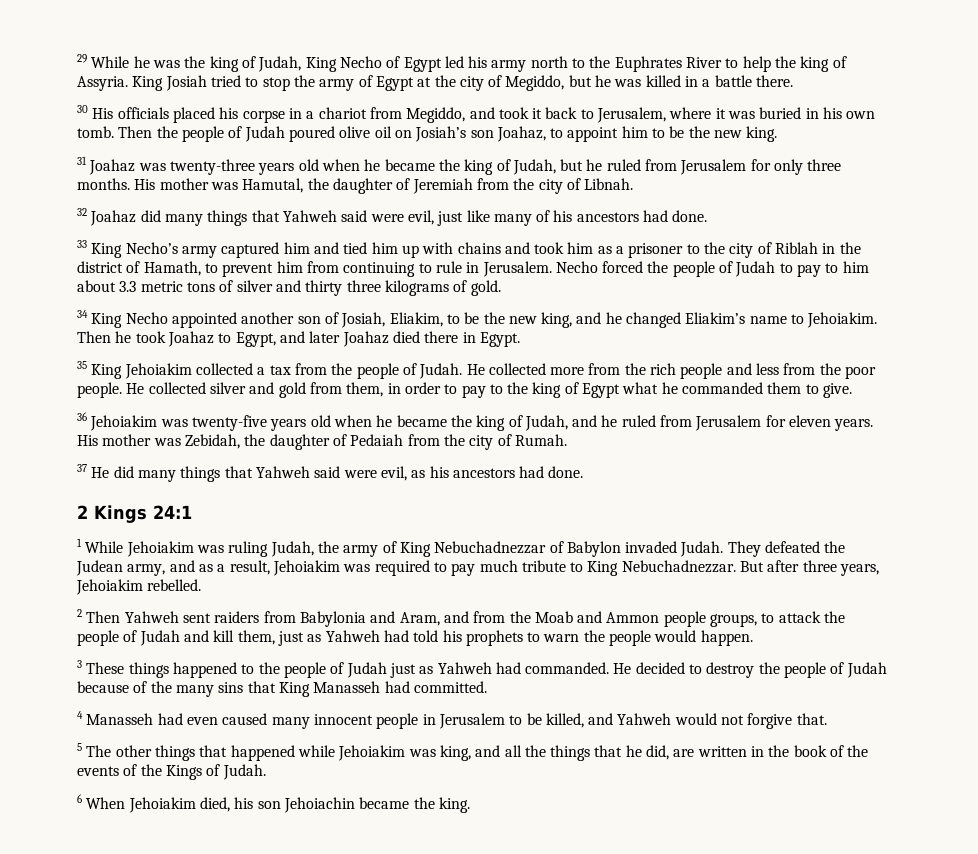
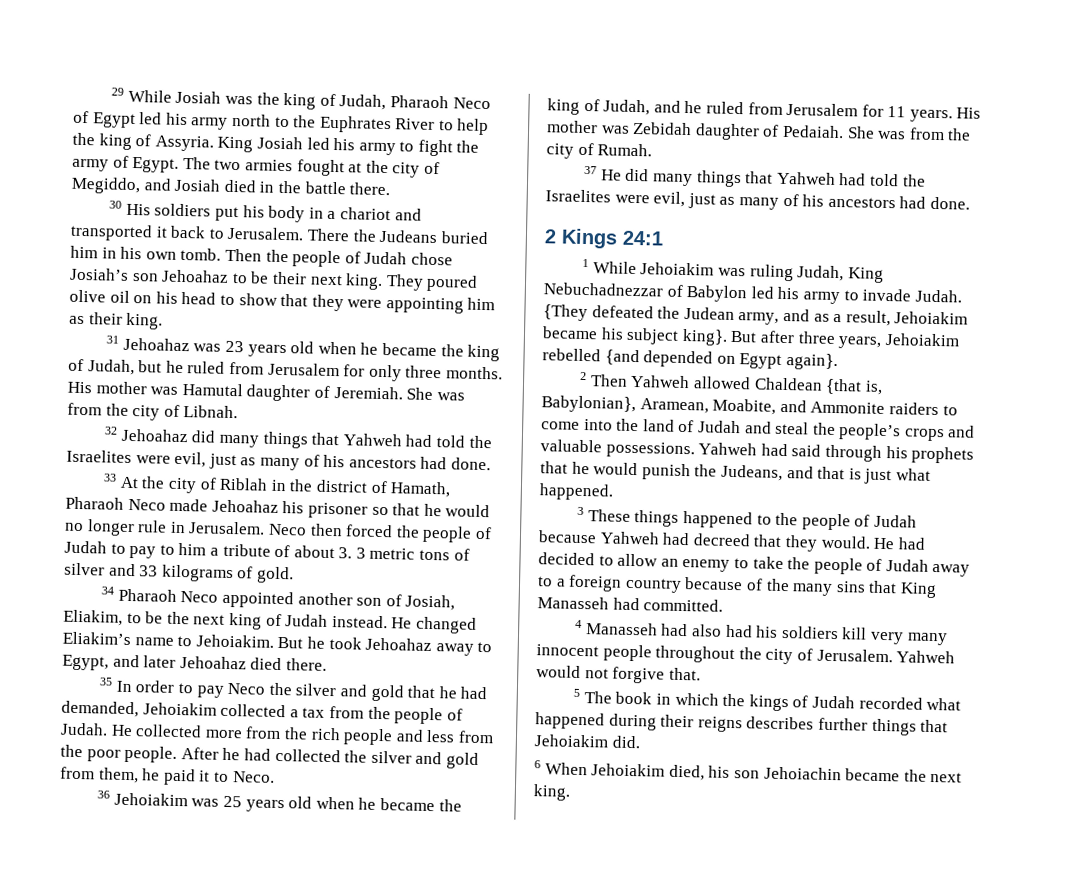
[133,56,150,68] he -> [175,90,222,104] Josiah
[305,56,382,72] King Necho -> [389,95,491,110] Pharaoh Neco
[210,75,414,91] tried to stop the army of Egypt -> [306,137,480,157] [72,155,345,177] led his army to fight the army of Egypt. The two armies fought
[568,75,794,87] [77,105,802,123] but he was killed in a battle there. // 30 His officials placed his corpse in a chariot from Megiddo, and took it back to Jerusalem, where it was buried -> [143,178,391,196] [109,200,422,223] [70,223,489,245] [70,245,98,259] and Josiah died in the battle there. // 30 His soldiers put his body in a chariot and transported it back to Jerusalem. There the Judeans buried him
[288,126,743,142] poured olive oil on Josiah’s son Joahaz, to appoint him to be the new -> [410,252,453,266] [69,267,479,292] [69,289,496,314] [69,312,123,325] chose Josiah’s son Jehoahaz to be their next king. They poured olive oil on his head to show that they were appointing him as their
[89,159,255,175] Joahaz was twenty-three -> [122,337,245,353] Jehoahaz was 23
[242,178,473,194] Hamutal, the daughter of Jeremiah -> [181,383,465,402] Hamutal daughter of Jeremiah. She was
[90,210,490,226] Joahaz did many things that Yahweh said were evil, just like -> [120,428,492,449] [66,449,257,470] Jehoahaz did many things that Yahweh had told the Israelites were evil, just as
[91,242,700,258] King Necho’s army captured him and tied him up with chains and took him as a prisoner to -> [119,476,139,489] At
[204,261,432,277] to prevent him from continuing to -> [65,496,491,519] [64,519,135,537] Pharaoh Neco made Jehoahaz his prisoner so that he would no longer
[555,261,598,273] Necho -> [267,523,343,537] Neco then
[77,280,137,292] about 3.3 -> [209,543,366,559] a tribute of about 3. 3
[305,280,381,296] thirty three -> [139,565,159,577] 33
[91,312,168,328] King Necho -> [117,588,219,603] Pharaoh Neco
[508,312,622,328] new king, and he -> [193,612,413,630] next king of Judah instead. He
[77,331,111,343] Then -> [277,636,304,649] But
[167,331,214,347] Joahaz -> [365,637,474,656] Jehoahaz away
[342,331,520,347] [77,361,123,379] Joahaz died there in Egypt. // 35 King -> [179,656,327,671] [99,677,488,702] [61,700,139,718] Jehoahaz died there. // 35 In order to pay Neco the silver and gold that he had demanded,
[126,382,206,394] He collected -> [180,747,368,763] After he had collected the
[387,382,853,398] in order to pay to the king of Egypt what he commanded them to give. -> [142,768,275,786] he paid it to Neco.
[191,415,267,431] twenty-five -> [223,795,243,808] 25
[789,415,832,427] eleven -> [887,105,907,118] 11
[184,434,404,450] Zebidah, the daughter of Pedaiah -> [632,121,907,141] Zebidah daughter of Pedaiah. She was
[314,466,426,481] said were evil, as -> [839,173,926,187] [545,189,799,210] had told the Israelites were evil, just as many of
[317,541,397,557] the army of -> (845, 273) none
[625,541,761,557] invaded Judah. They -> [750,286,962,305] [543,304,588,322] led his army to invade Judah. {They
[343,560,736,576] was required to pay much tribute to King Nebuchadnezzar. -> [542,326,728,346] became his subject king}.
[147,579,202,591] [77,609,846,627] [77,630,753,646] rebelled. // 2 Then Yahweh sent raiders from Babylonia and Aram, and from the Moab and Ammon people groups, to attack the people of Judah and kill them, just as Yahweh had told his prophets to warn the people would happen. -> [542,348,838,371] [580,371,883,395] [541,395,958,416] [541,418,976,442] [540,439,975,464] [540,461,931,485] [539,483,614,501] rebelled {and depended on Egypt again}. // 2 Then Yahweh allowed Chaldean {that is, Babylonian}, Aramean, Moabite, and Ammonite raiders to come into the land of Judah and steal the people’s crops and valuable possessions. Yahweh had said through his prophets that he would punish the Judeans, and that is just what happened.
[389,662,887,678] just as Yahweh had commanded. He decided to destroy the people of Judah -> [538,530,926,552] [538,552,971,577] [537,574,682,593] because Yahweh had decreed that they would. He had decided to allow an enemy to take the people of Judah away to a foreign country
[186,713,614,729] even caused many innocent people in Jerusalem to be killed, and -> [692,624,948,646] [536,644,893,665] also had his soldiers kill very many innocent people throughout the city of Jerusalem.
[115,745,869,761] [77,764,266,780] other things that happened while Jehoiakim was king, and all the things that he did, are written in the book of the events of the Kings of Judah. -> [615,691,962,712] [535,712,949,736] [534,734,641,749] book in which the kings of Judah recorded what happened during their reigns describes further things that Jehoiakim did.
(435, 803) none -> [930,771,963,783] next

